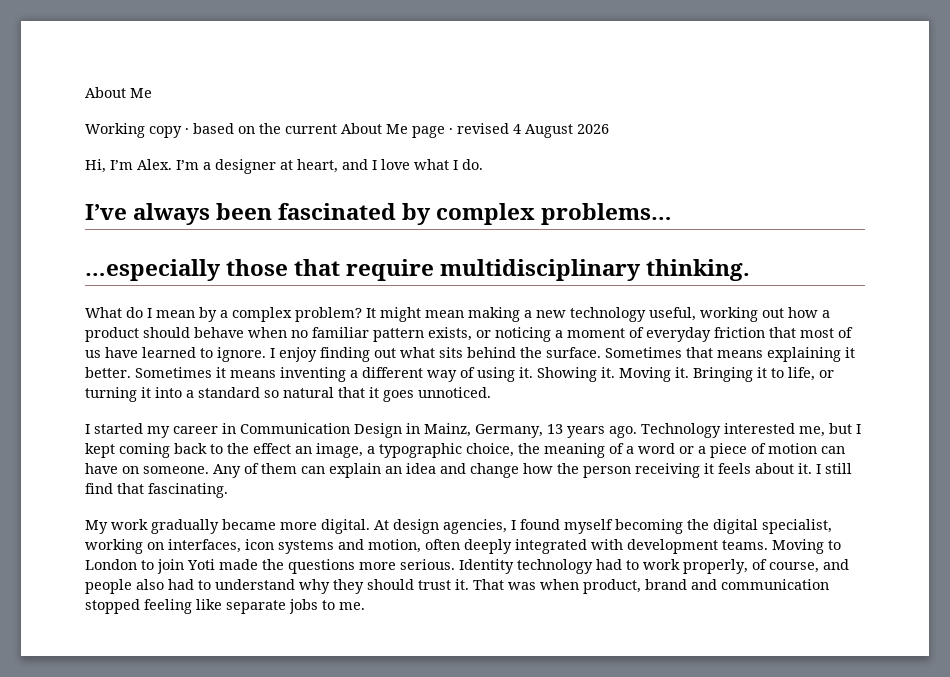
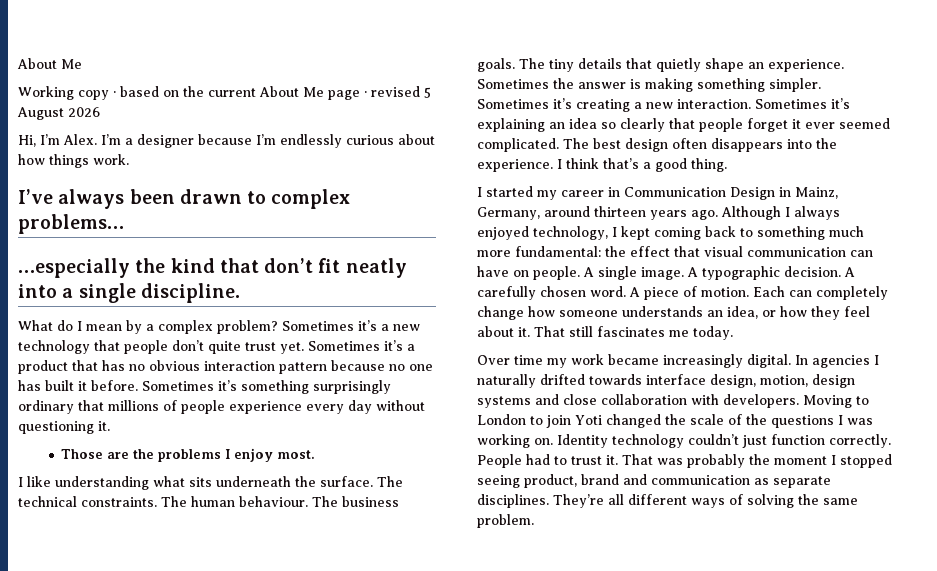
[513,124,521,134] 4 -> [424,87,431,98] 5
[280,159,483,173] at heart, and I love what I do. -> [198,134,435,148] [18,154,129,168] because I’m endlessly curious about how things work.
[278,203,432,225] fascinated by -> [179,189,267,204] drawn to
[226,259,751,281] those that require multidisciplinary thinking. -> [135,258,407,278] [18,283,240,303] the kind that don’t fit neatly into a single discipline.
[366,307,830,322] [85,327,853,342] [85,347,396,362] It might mean making a new technology useful, working out how a product should behave when no familiar pattern exists, or noticing a moment of everyday friction that most of us have learned to ignore. I enjoy finding out -> [282,320,420,331] [18,340,415,354] [18,360,433,374] [18,380,391,394] [18,400,425,414] [18,421,110,434] [61,448,316,462] [18,476,149,490] Sometimes it’s a new technology that people don’t quite trust yet. Sometimes it’s a product that has no obvious interaction pattern because no one has built it before. Sometimes it’s something surprisingly ordinary that millions of people experience every day without questioning it. // Those are the problems I enjoy most. // I like understanding
[467,347,516,358] behind -> [216,476,291,487] underneath
[605,347,855,362] [85,367,834,382] [85,387,491,402] Sometimes that means explaining it better. Sometimes it means inventing a different way of using it. Showing it. Moving it. Bringing it to life, or turning it into a standard so natural that it goes unnoticed. -> [377,476,403,487] [18,496,399,507] [477,58,844,72] [477,78,821,92] [477,98,850,112] [477,118,890,132] [477,138,837,152] [477,158,727,172] The technical constraints. The human behaviour. The business goals. The tiny details that quietly shape an experience. Sometimes the answer is making something simpler. Sometimes it’s creating a new interaction. Sometimes it’s explaining an idea so clearly that people forget it ever seemed complicated. The best design often disappears into the experience. I think that’s a good thing.
[547,423,852,438] 13 years ago. Technology interested me, but -> [544,206,840,220] [477,226,608,240] around thirteen years ago. Although I always enjoyed technology,
[227,443,845,458] [85,463,852,478] [85,483,228,498] [85,519,832,534] [85,539,768,554] the effect an image, a typographic choice, the meaning of a word or a piece of motion can have on someone. Any of them can explain an idea and change how the person receiving it feels about it. I still find that fascinating. // My work gradually became more digital. At design agencies, I found myself becoming the digital specialist, working on interfaces, icon systems and motion, often deeply integrated with development teams. -> [757,226,864,240] [477,246,873,257] [477,266,855,280] [477,286,888,300] [477,306,870,320] [477,326,733,340] [477,354,879,368] [477,374,855,388] [477,394,799,408] something much more fundamental: the effect that visual communication can have on people. A single image. A typographic decision. A carefully chosen word. A piece of motion. Each can completely change how someone understands an idea, or how they feel about it. That still fascinates me today. // Over time my work became increasingly digital. In agencies I naturally drifted towards interface design, motion, design systems and close collaboration with developers.
[219,559,849,574] [85,579,829,594] [85,599,365,614] made the questions more serious. Identity technology had to work properly, of course, and people also had to understand why they should trust it. That was when product, brand and communication stopped feeling like separate jobs to me. -> [606,414,873,428] [477,434,891,448] [477,454,892,468] [477,474,831,488] [477,494,858,508] [477,514,534,528] changed the scale of the questions I was working on. Identity technology couldn’t just function correctly. People had to trust it. That was probably the moment I stopped seeing product, brand and communication as separate disciplines. They’re all different ways of solving the same problem.

